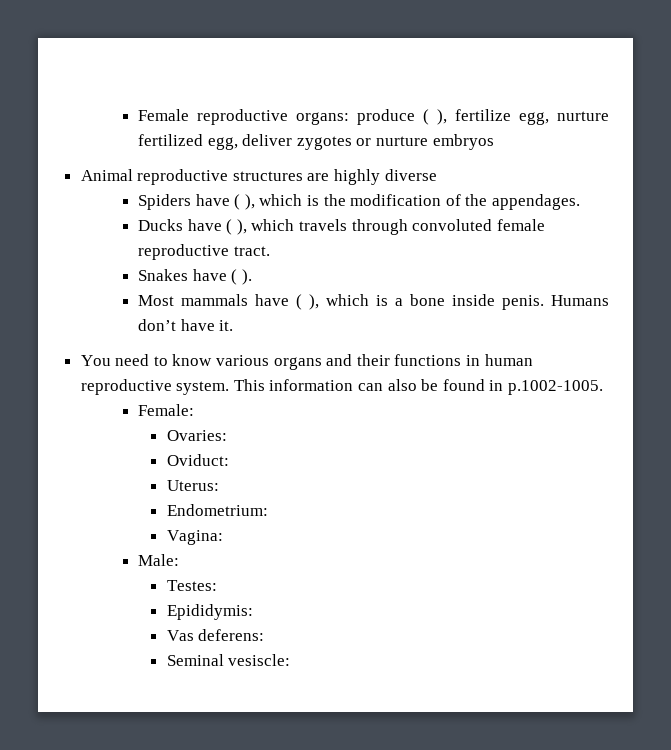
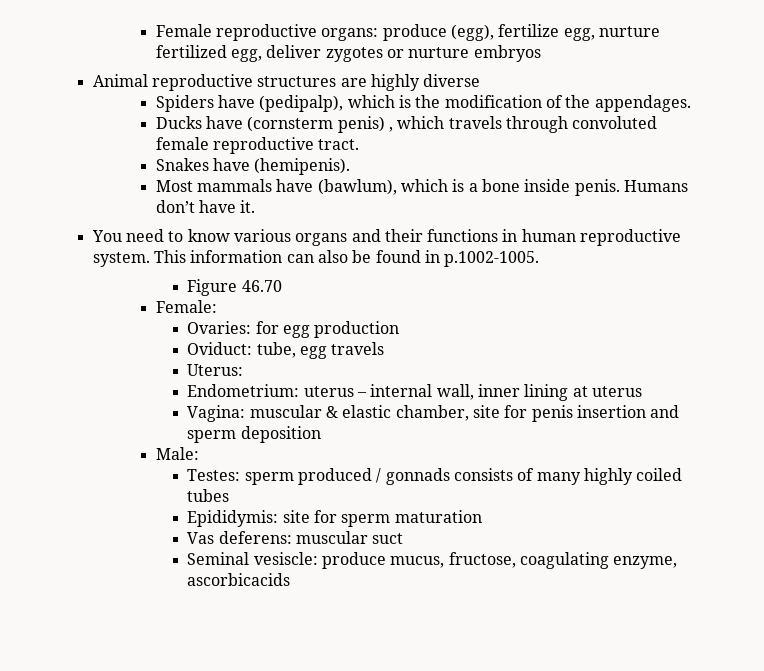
[423,109,448,125] ( ), -> [451,24,495,41] (egg),
[234,194,255,210] ( ), -> [259,95,344,112] (pedipalp),
[226,219,247,235] ( ), -> [247,116,394,133] (cornsterm penis) ,
[231,269,252,285] ( ). -> [254,158,351,175] (hemipenis).
[296,294,320,310] ( ), -> [317,179,397,195] (bawlum),
(604, 387) none -> [187,279,282,296] // Figure 46.70
[166,454,229,466] [166,480,219,491] [166,504,268,516] [166,530,223,545] [138,554,180,566] [166,580,217,591] [166,604,253,620] // Oviduct: // Uterus: // Endometrium: // Vagina: // Male: // Testes: // Epididymis: -> [255,321,400,338] [187,342,385,359] [187,364,244,376] [187,384,642,401] [187,405,680,422] [187,426,321,443] [155,447,199,460] [187,468,683,485] [187,489,230,502] [187,510,482,527] for egg production // Oviduct: tube, egg travels // Uterus: // Endometrium: uterus – internal wall, inner lining at uterus // Vagina: muscular & elastic chamber, site for penis insertion and sperm deposition // Male: // Testes: sperm produced / gonnads consists of many highly coiled tubes // Epididymis: site for sperm maturation
(265, 635) none -> [295,531,404,544] muscular suct
(291, 660) none -> [321,552,678,569] [187,573,291,586] produce mucus, fructose, coagulating enzyme, ascorbicacids

